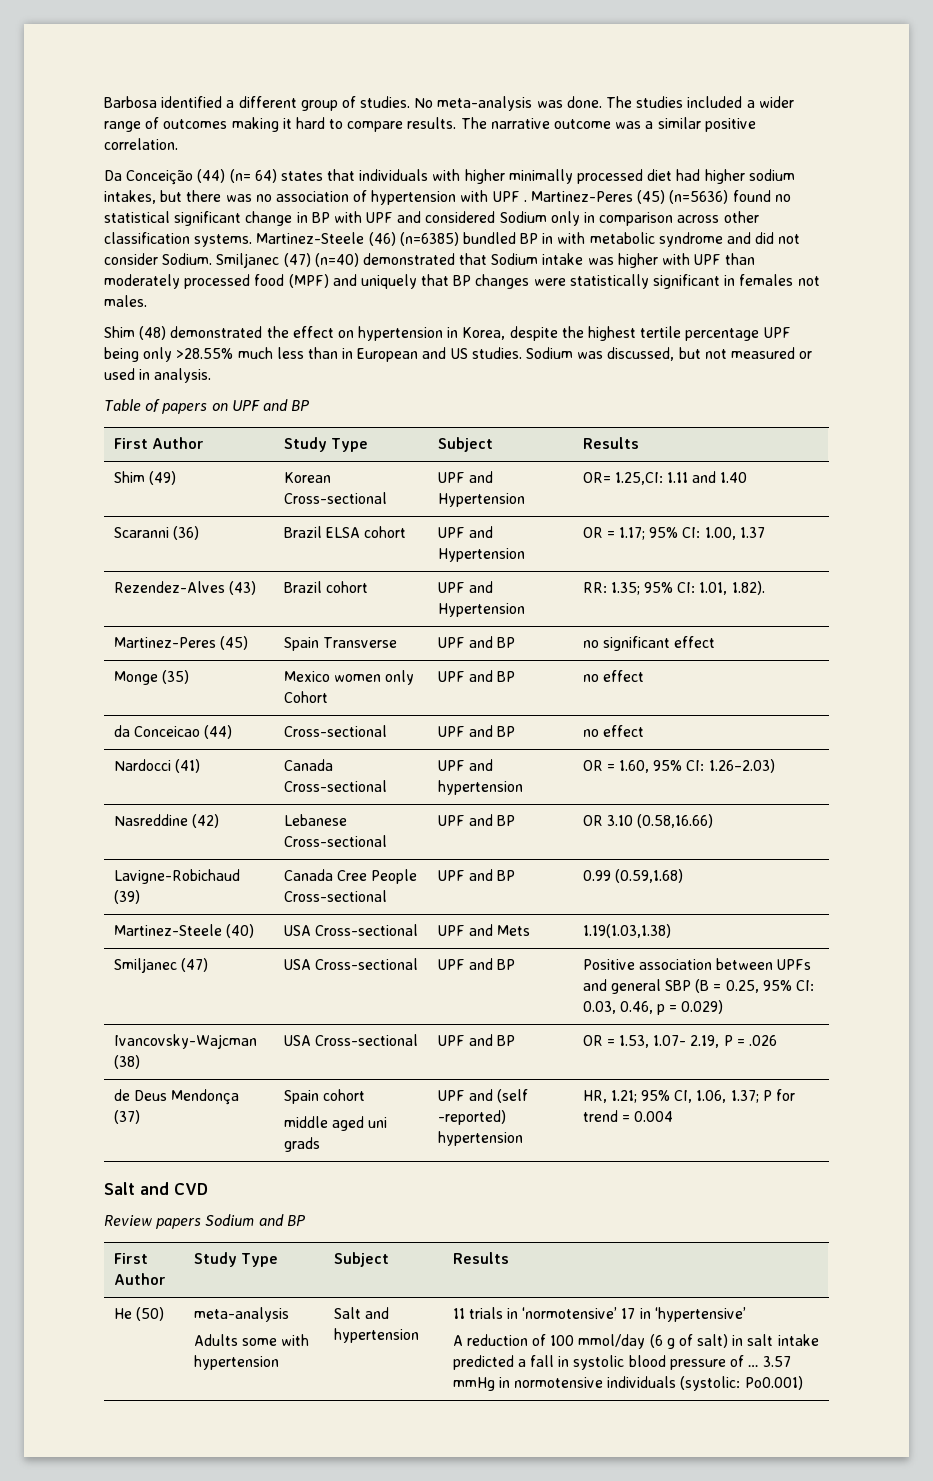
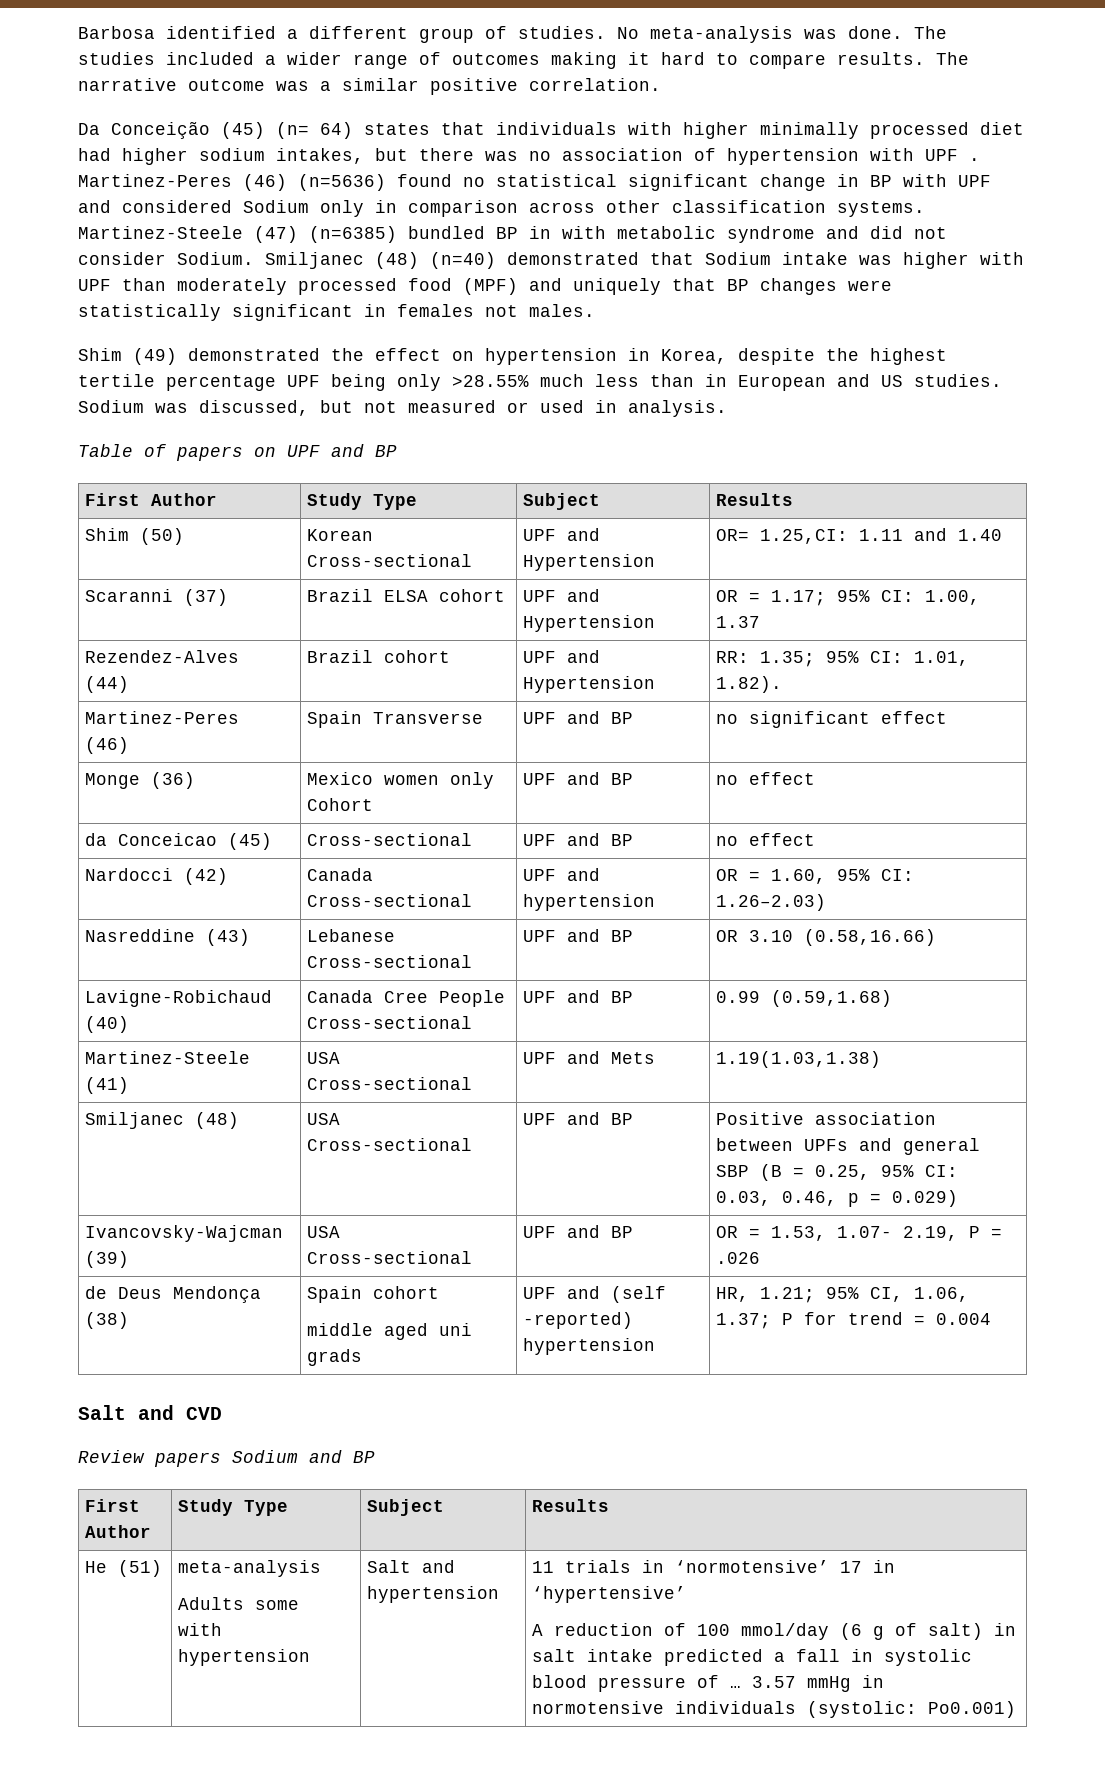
[197,169,226,183] (44) -> [221,122,265,139] (45)
[637,190,666,204] (45) -> [243,174,287,191] (46)
[368,232,396,246] (46) -> [254,226,298,243] (47)
[283,253,311,267] (47) -> [375,252,419,269] (48)
[139,326,167,340] (48) -> [133,348,177,365] (49)
[148,471,176,485] (49) -> [140,528,185,545] (50)
[172,526,199,540] (36) -> [184,589,229,606] (37)
[228,581,256,595] (43) -> [85,676,130,693] (44)
[219,636,248,650] (45) -> [85,737,130,754] (46)
[161,670,189,684] (35) -> [151,772,196,789] (36)
[203,725,232,739] (44) -> [228,833,273,850] (45)
[174,759,200,773] (41) -> [184,868,229,885] (42)
[191,814,219,828] (42) -> [206,929,251,946] (43)
[113,890,140,904] (39) -> [85,1016,130,1033] (40)
[225,924,254,938] (40) -> [85,1077,130,1094] (41)
[180,958,208,972] (47) -> [195,1112,240,1129] (48)
[113,1055,140,1069] (38) -> [85,1251,130,1268] (39)
[113,1110,140,1124] (37) -> [85,1312,130,1329] (38)
[135,1307,164,1321] (50) -> [118,1560,163,1577] (51)

